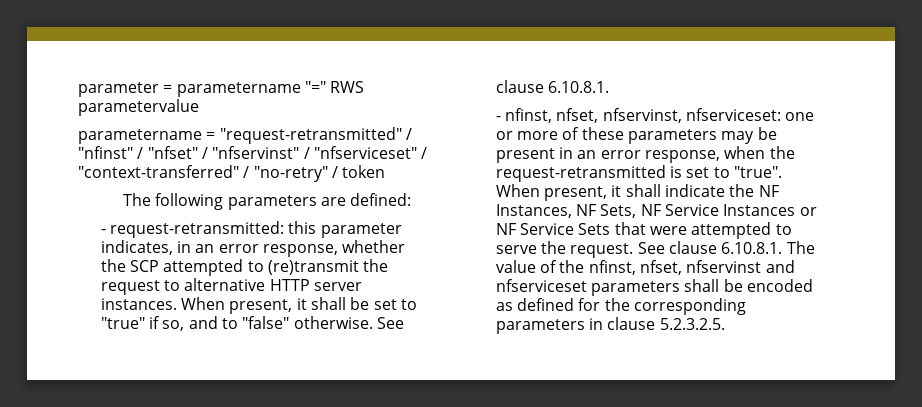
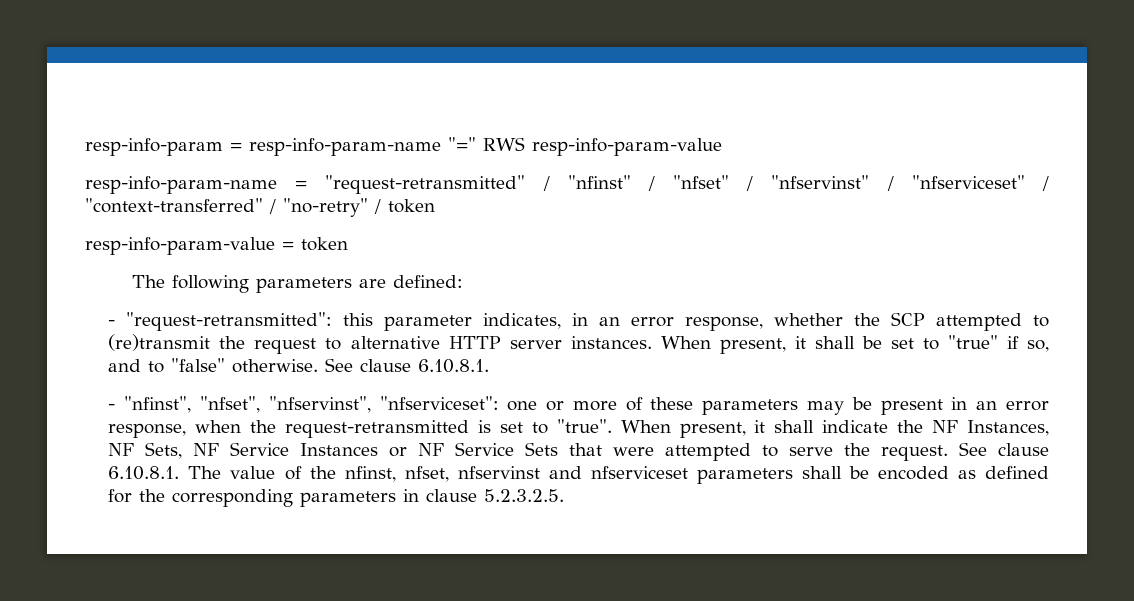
[78,81,365,97] [78,99,199,116] [78,129,202,144] parameter = parametername "=" RWS parametervalue // parametername -> [85,137,722,156] [85,176,277,194] resp-info-param = resp-info-param-name "=" RWS resp-info-param-value // resp-info-param-name
(386, 171) none -> [85,237,348,255] // resp-info-param-value = token
[109,221,284,238] request-retransmitted: -> [126,312,333,331] "request-retransmitted":
[504,108,781,123] nfinst, nfset, nfservinst, nfserviceset: -> [124,396,499,413] "nfinst", "nfset", "nfservinst", "nfserviceset":

